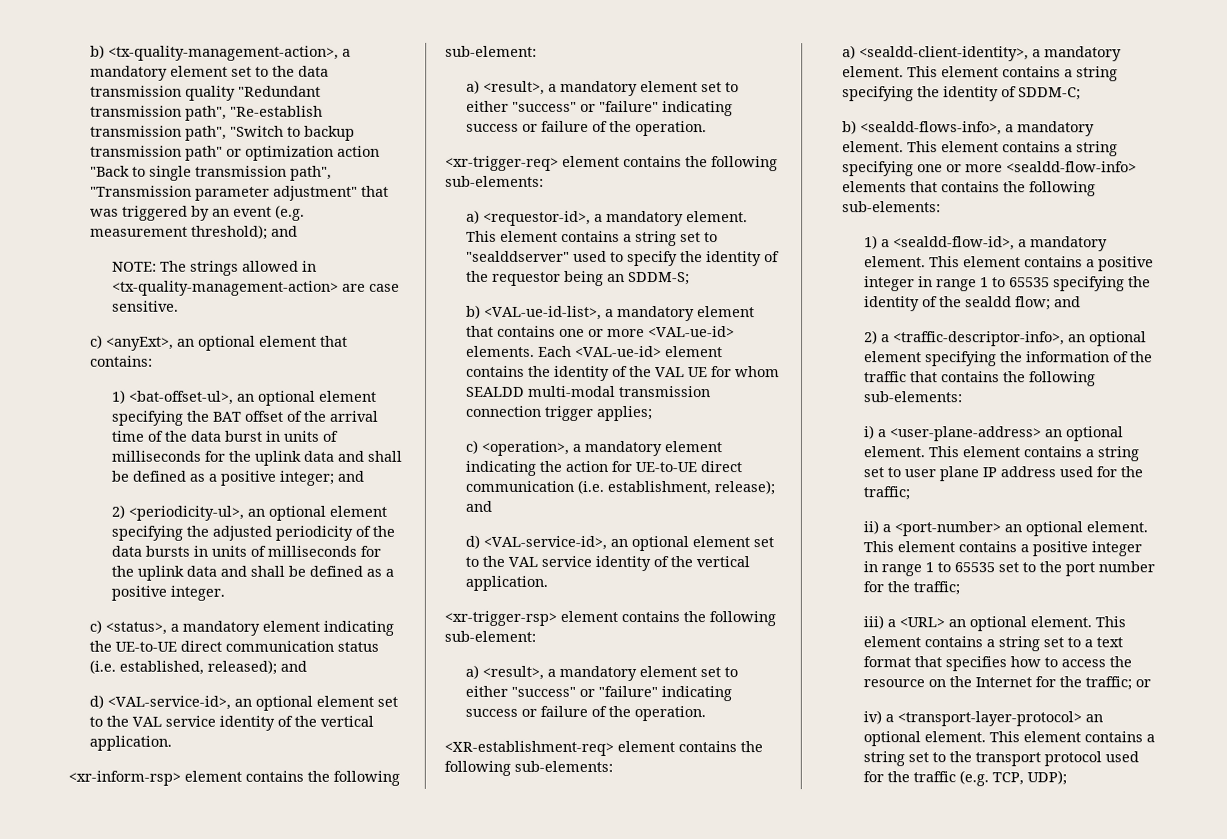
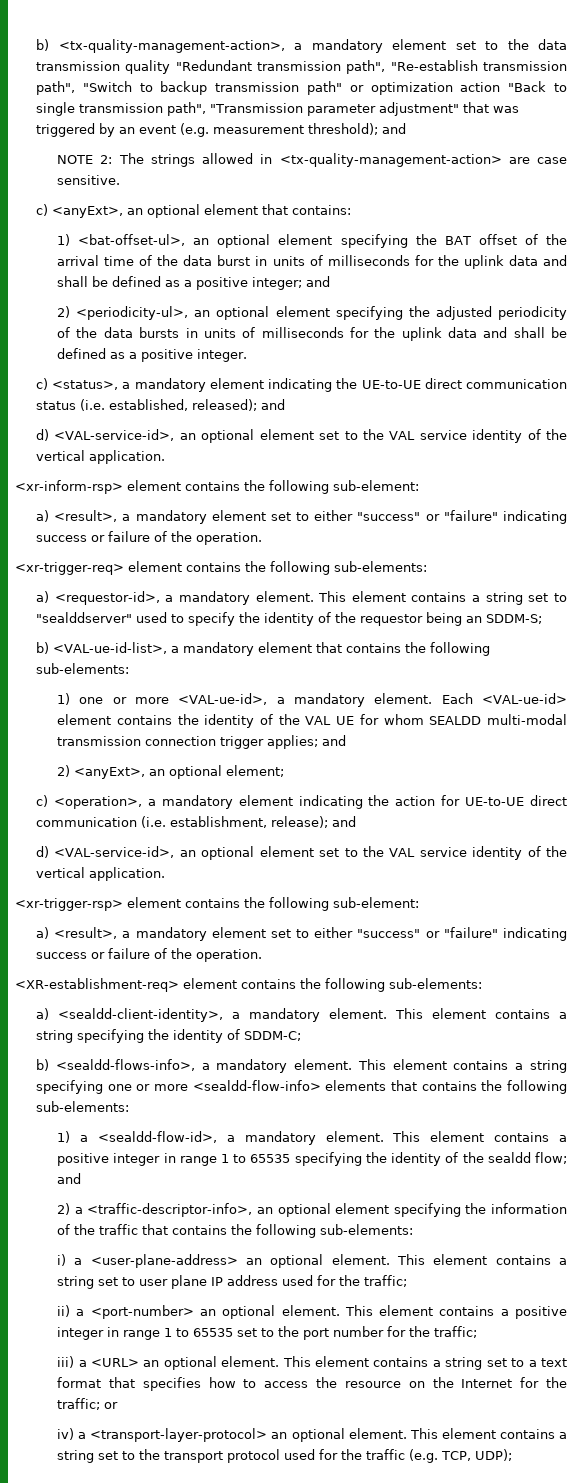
[111,261,157,272] NOTE: -> [57,155,113,164] NOTE 2:
[559,326,736,338] [466,345,536,357] one or more <VAL-ue-id> elements. -> [405,642,491,656] [36,663,130,674] [57,693,433,707] the following sub-elements: // 1) one or more <VAL-ue-id>, a mandatory element.
(654, 413) none -> [322,735,347,746] [57,765,285,779] and // 2) <anyExt>, an optional element;

